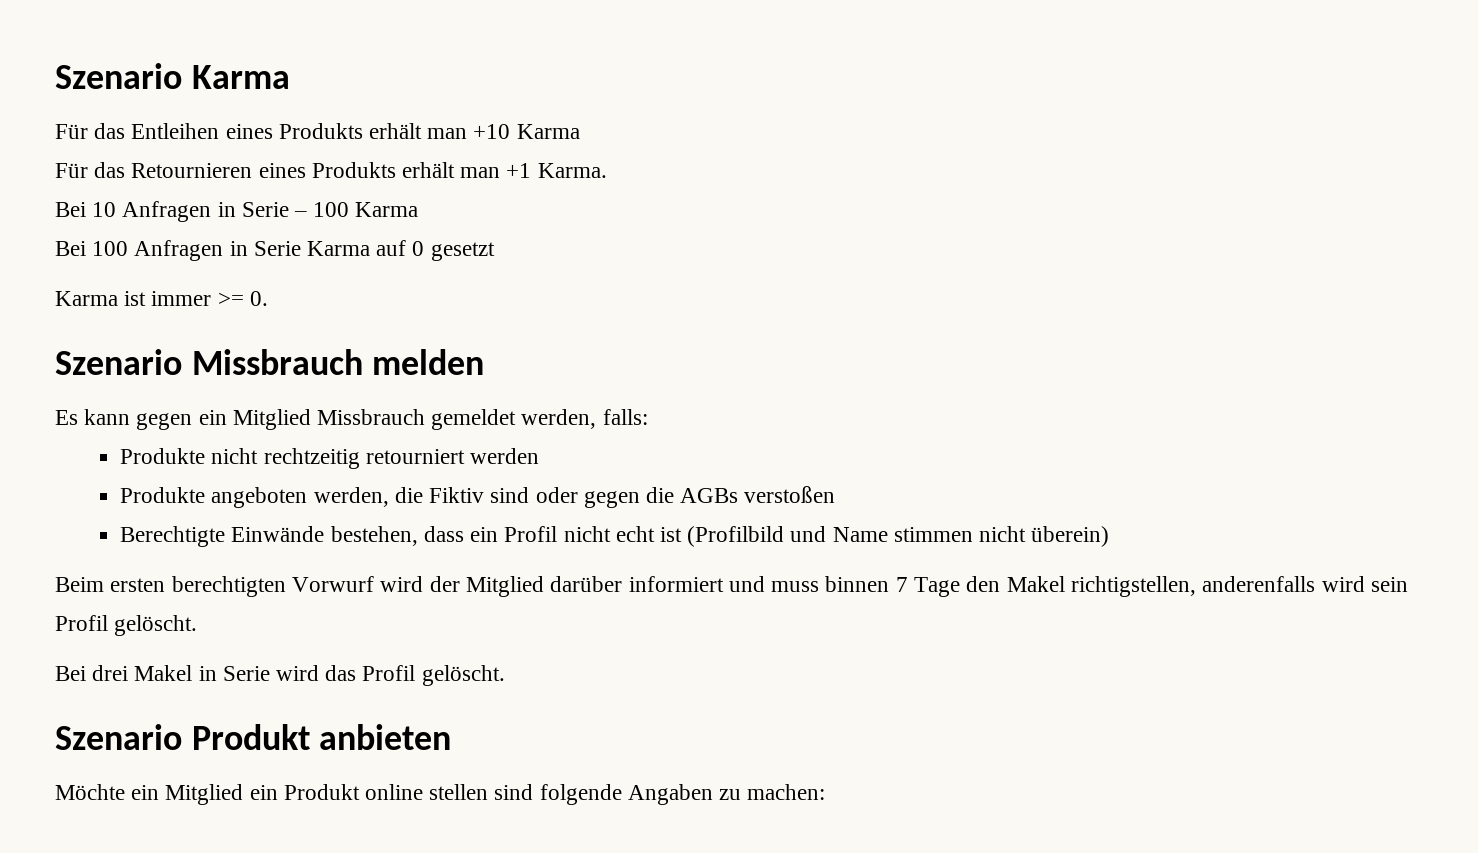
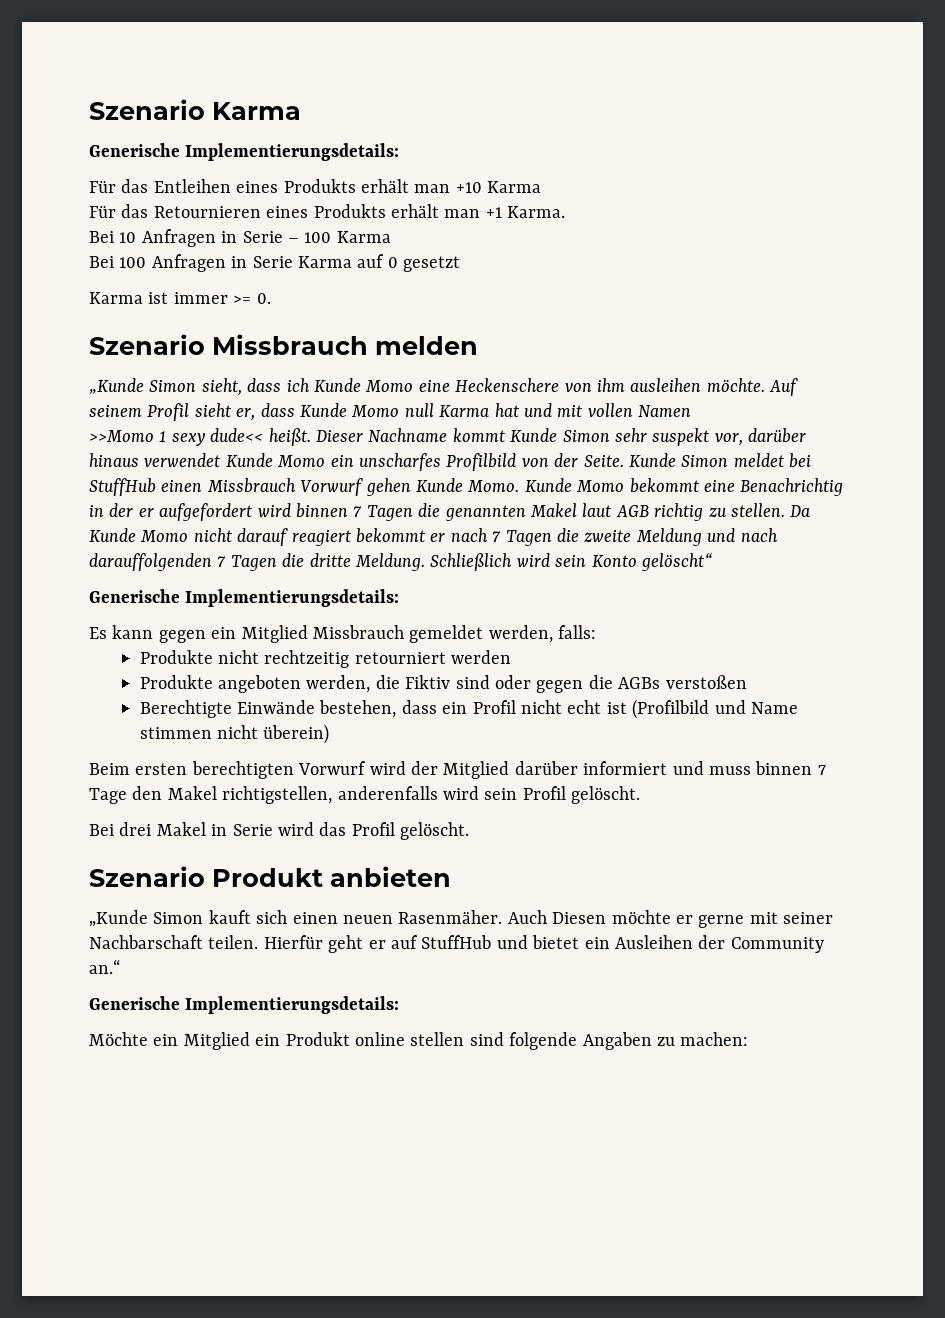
(290, 77) none -> [89,143,400,161] // Generische Implementierungsdetails:
(485, 362) none -> [89,378,799,396] [89,403,692,421] [89,428,807,446] [89,453,812,471] [89,478,844,496] [89,503,811,521] [89,528,778,546] [89,553,713,571] [89,589,400,607] // „Kunde Simon sieht, dass ich Kunde Momo eine Heckenschere von ihm ausleihen möchte. Auf seinem Profil sieht er, dass Kunde Momo null Karma hat und mit vollen Namen // >>Momo 1 sexy dude<< heißt. Dieser Nachname kommt Kunde Simon sehr suspekt vor, darüber hinaus verwendet Kunde Momo ein unscharfes Profilbild von der Seite. Kunde Simon meldet bei StuffHub einen Missbrauch Vorwurf gehen Kunde Momo. Kunde Momo bekommt eine Benachrichtig in der er aufgefordert wird binnen 7 Tagen die genannten Makel laut AGB richtig zu stellen. Da Kunde Momo nicht darauf reagiert bekommt er nach 7 Tagen die zweite Meldung und nach darauffolgenden 7 Tagen die dritte Meldung. Schließlich wird sein Konto gelöscht“ // Generische Implementierungsdetails:
(452, 737) none -> [89,910,834,928] [89,935,824,953] [89,959,120,974] [89,996,400,1014] // „Kunde Simon kauft sich einen neuen Rasenmäher. Auch Diesen möchte er gerne mit seiner Nachbarschaft teilen. Hierfür geht er auf StuffHub und bietet ein Ausleihen der Community an.“ // Generische Implementierungsdetails:

